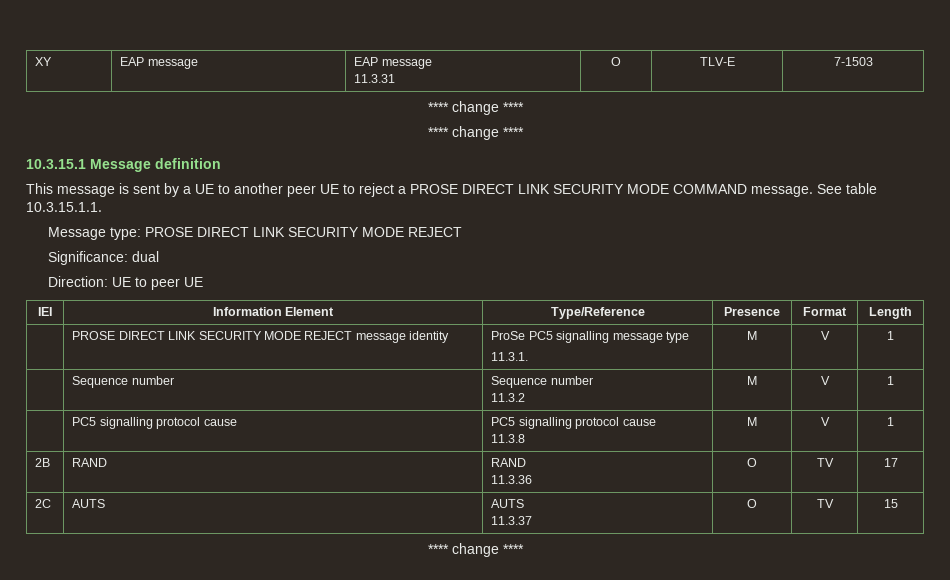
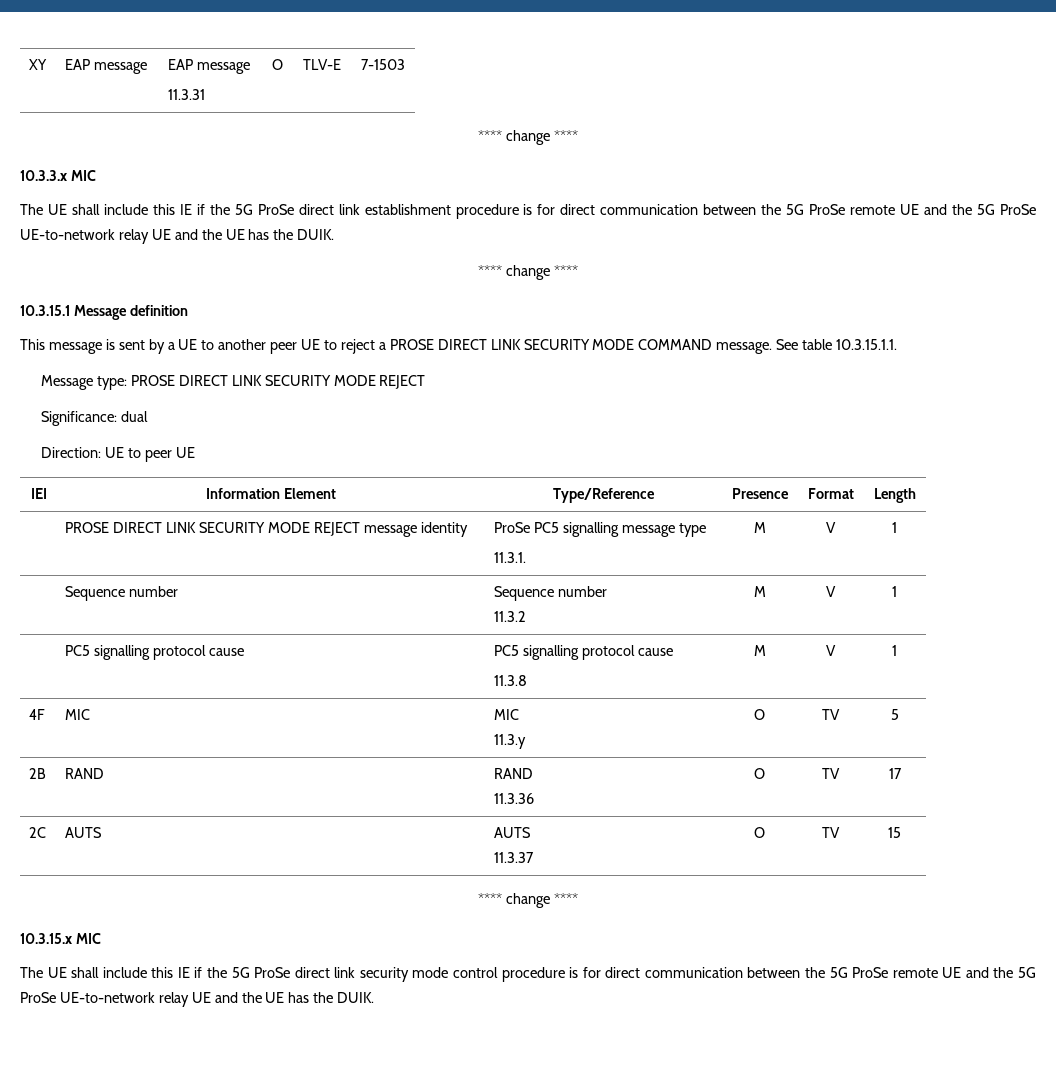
(524, 107) none -> [20,170,96,181] [20,204,1036,219] [20,229,335,244] // 10.3.3.x MIC // The UE shall include this IE if the 5G ProSe direct link establishment procedure is for direct communication between the 5G ProSe remote UE and the 5G ProSe UE-to-network relay UE and the UE has the DUIK.
(894, 421) none -> [29,709,46,720] [65,709,91,720] [494,709,520,720] [494,734,527,749] [754,709,765,720] [822,709,840,720] [890,709,899,720] // 4F | MIC | MIC // 11.3.y | O | TV | 5
(524, 549) none -> [20,933,101,944] [20,967,1036,982] [20,992,375,1007] // 10.3.15.x MIC // The UE shall include this IE if the 5G ProSe direct link security mode control procedure is for direct communication between the 5G ProSe remote UE and the 5G ProSe UE-to-network relay UE and the UE has the DUIK.

